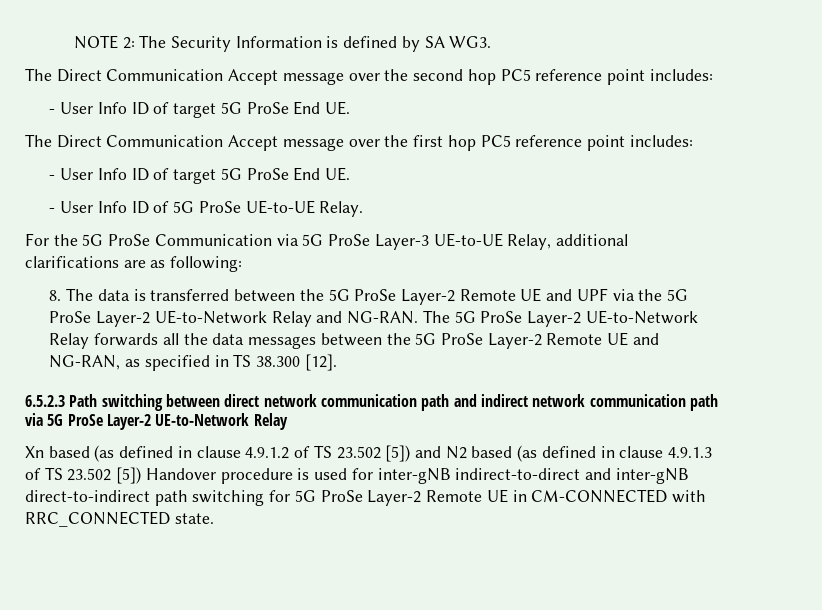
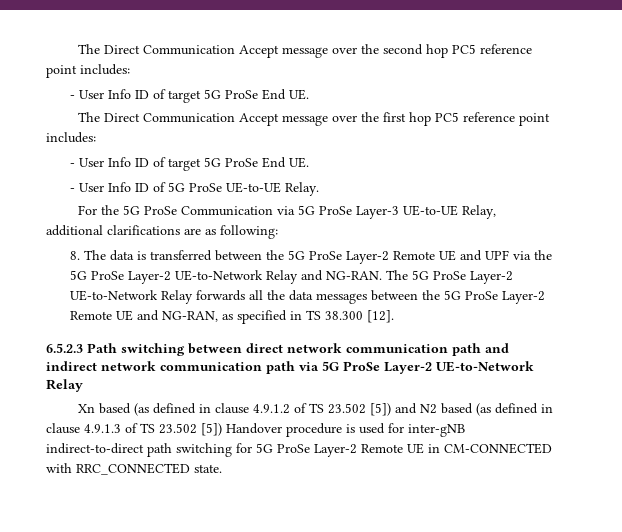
[73,35,492,52] NOTE 2: The Security Information is defined by SA WG3. // -> (77, 49) none
[584,468,689,484] [25,490,150,502] and inter-gNB direct-to-indirect -> (144, 448) none

